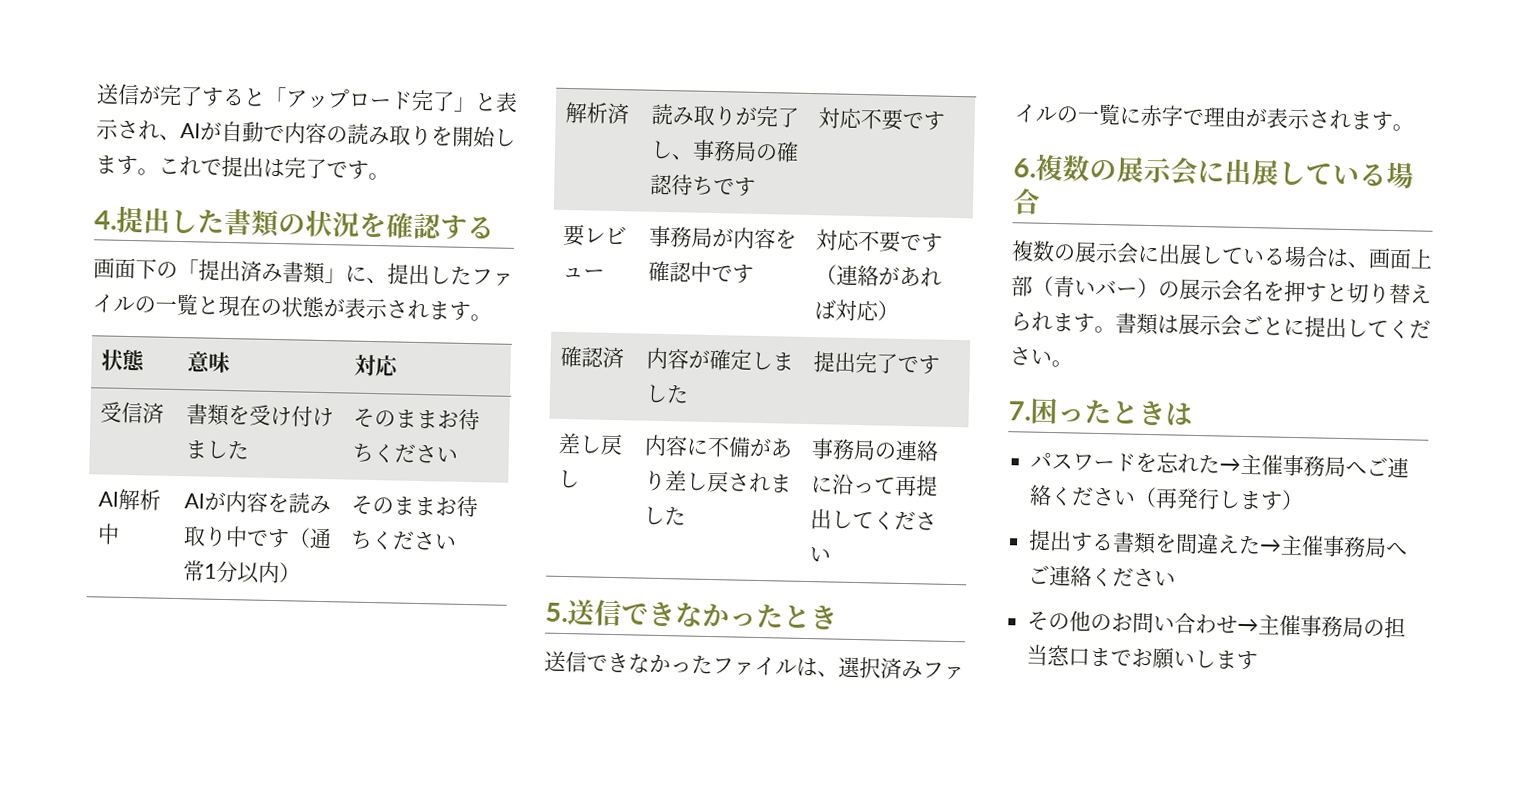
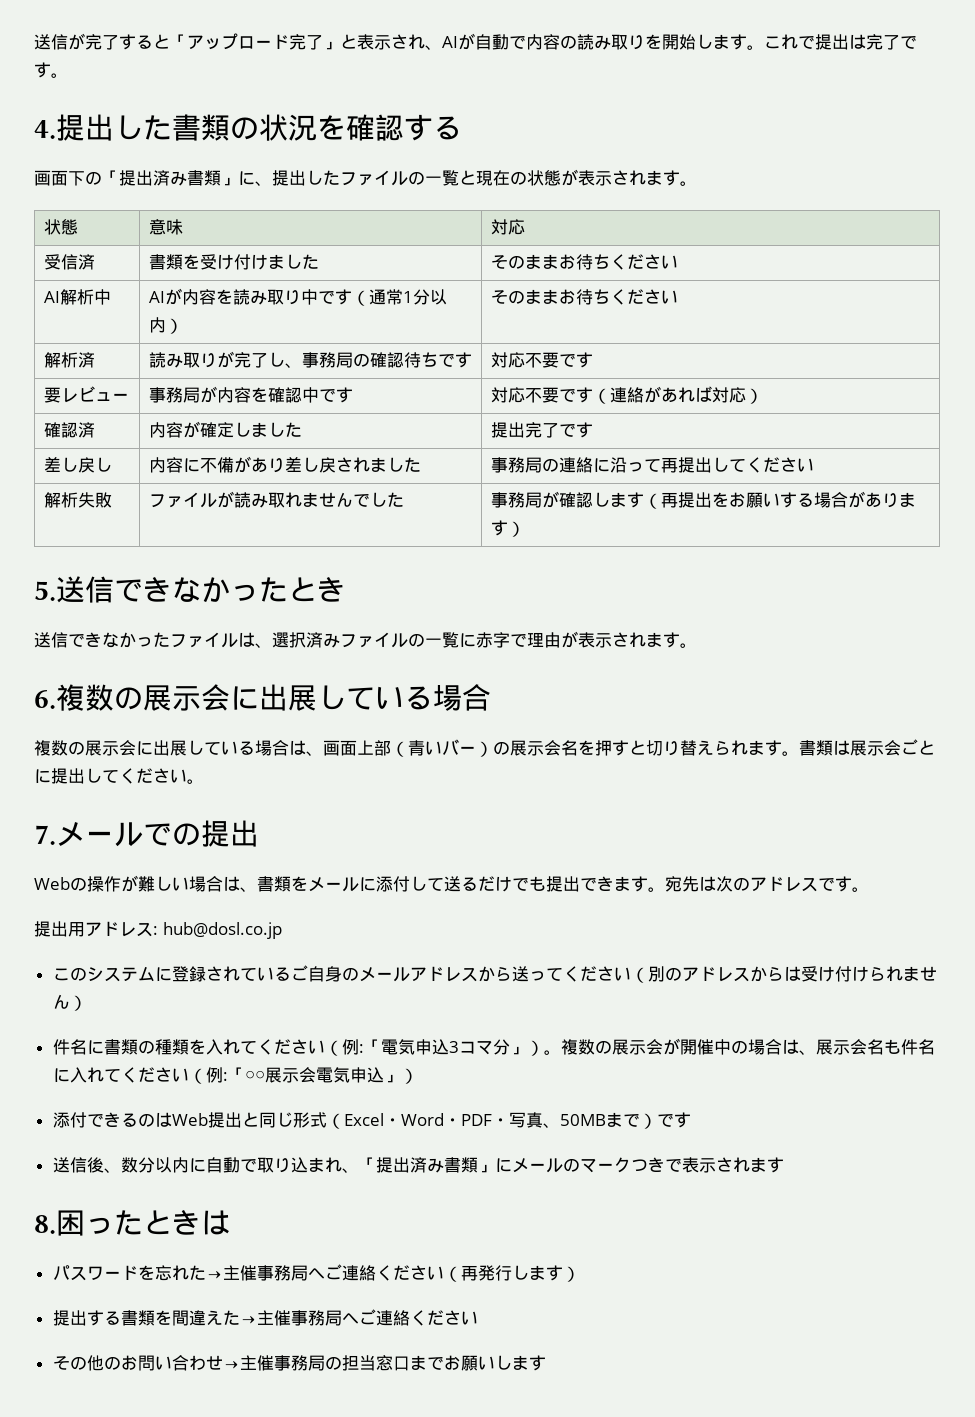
(832, 554) none -> [43,492,112,508] [148,491,404,508] [490,491,916,509] [490,520,525,537] // 解析失敗 | ファイルが読み取れませんでした | 事務局が確認します（再提出をお願いする場合があります）
(1031, 411) none -> [56,820,259,847] [34,875,869,892] [34,921,282,939] [52,965,937,983] [52,994,87,1011] [52,1038,935,1056] [52,1067,418,1084] [52,1112,691,1129] [52,1157,784,1173] [34,1215,56,1234] メールでの提出 // Webの操作が難しい場合は、書類をメールに添付して送るだけでも提出できます。宛先は次のアドレスです。 // 提出用アドレス: hub@dosl.co.jp // このシステムに登録されているご自身のメールアドレスから送ってください（別のアドレスからは受け付けられません） // 件名に書類の種類を入れてください（例:「電気申込3コマ分」）。複数の展示会が開催中の場合は、展示会名も件名に入れてください（例:「○○展示会電気申込」） // 添付できるのはWeb提出と同じ形式（Excel・Word・PDF・写真、50MBまで）です // 送信後、数分以内に自動で取り込まれ、「提出済み書類」にメールのマークつきで表示されます // 8.

